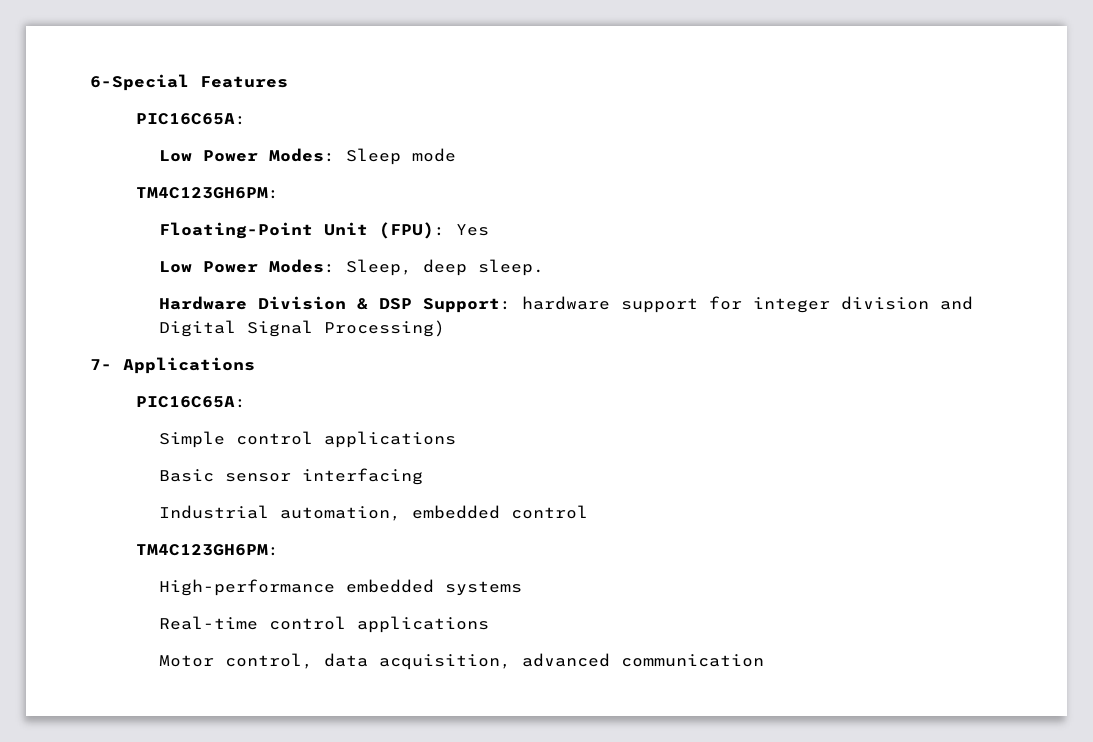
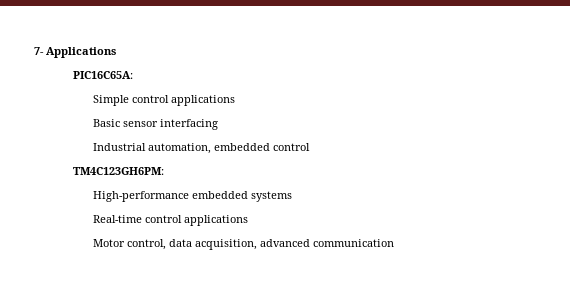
[90,74,288,91] [135,113,246,125] [158,148,456,165] [135,187,279,199] [158,222,489,239] [158,259,544,276] [158,296,973,313] [158,320,445,337] 6-Special Features // PIC16C65A: // Low Power Modes: Sleep mode // TM4C123GH6PM: // Floating-Point Unit (FPU): Yes // Low Power Modes: Sleep, deep sleep. // Hardware Division & DSP Support: hardware support for integer division and Digital Signal Processing) // -> (34, 51) none

